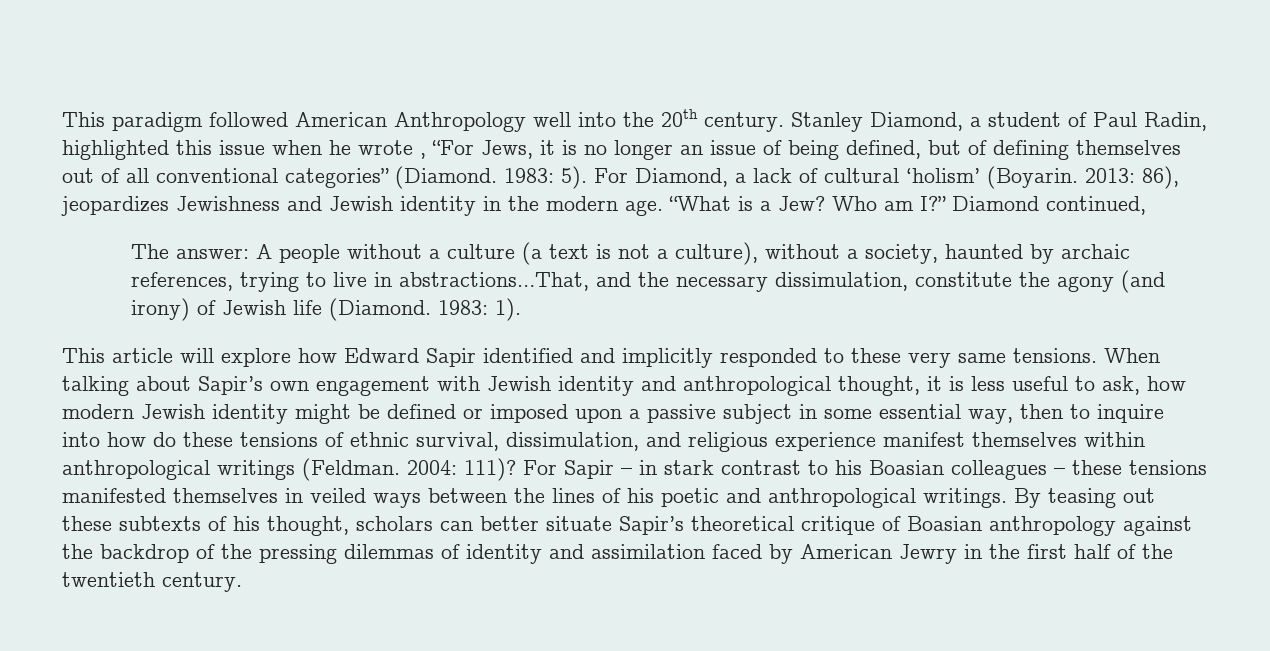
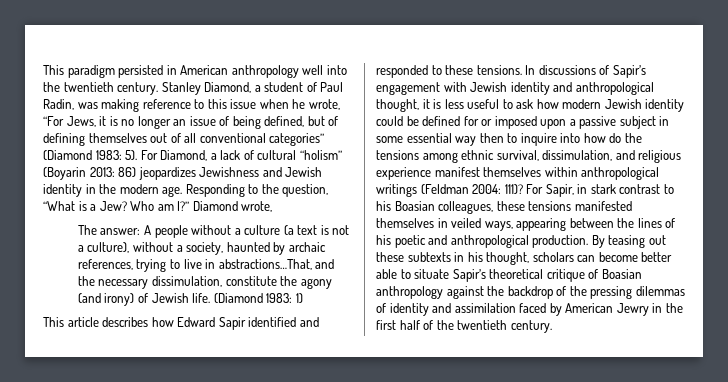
[209,112,526,132] followed American Anthropology -> [118,65,299,78] persisted in American anthropology
[661,109,698,127] 20th -> [63,82,114,92] twentieth
[62,140,169,160] highlighted -> [77,99,205,112] was making reference to
[358,140,426,159] wrote , -> [308,99,340,110] wrote,
[395,166,497,189] (Diamond. -> [43,150,92,160] (Diamond
[906,166,1179,189] ‘holism’ (Boyarin. 2013: 86), -> [299,150,342,160] [43,167,137,180] “holism” (Boyarin 2013: 86)
(663, 208) none -> [185,184,329,197] Responding to the question,
[1046,196,1146,215] continued, -> [241,201,273,212] wrote,
[293,298,522,321] life (Diamond. 1983: 1). -> [192,293,303,303] life. (Diamond 1983: 1)
[180,348,291,367] will explore -> [102,317,149,327] describes
[622,348,713,368] implicitly -> (319, 322) none
[908,348,1160,368] [62,376,309,396] very same tensions. When talking about Sapir’s own -> [476,65,646,78] tensions. In discussions of Sapir’s
[1102,376,1140,395] ask, -> [516,99,534,109] ask
[295,404,351,424] might -> [376,116,403,126] could
(456, 411) none -> [463,116,479,126] for
[968,409,1013,424] way, -> [455,136,477,146] way
[183,432,344,447] these tensions of -> [624,133,642,143] [376,150,458,163] the tensions among
[302,458,400,481] (Feldman. -> [420,184,469,194] (Feldman
[564,460,632,479] Sapir – -> [545,184,574,197] Sapir,
[951,460,1065,480] colleagues – -> [438,201,494,214] colleagues,
[373,493,421,508] ways -> [484,218,567,231] ways, appearing
[923,488,1007,508] writings. -> [532,235,589,248] production.
[208,516,227,531] of -> [454,252,465,262] in
[480,516,539,531] better -> [598,252,673,262] [376,269,411,279] become better able to

